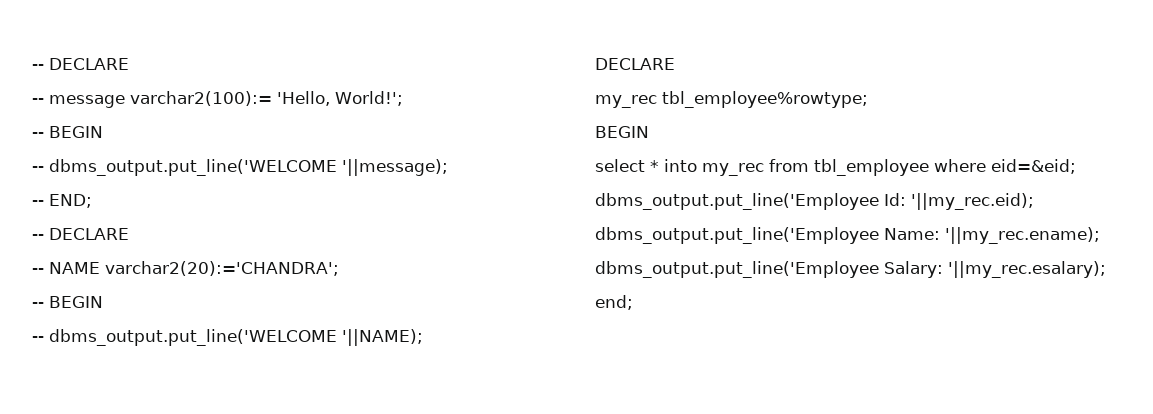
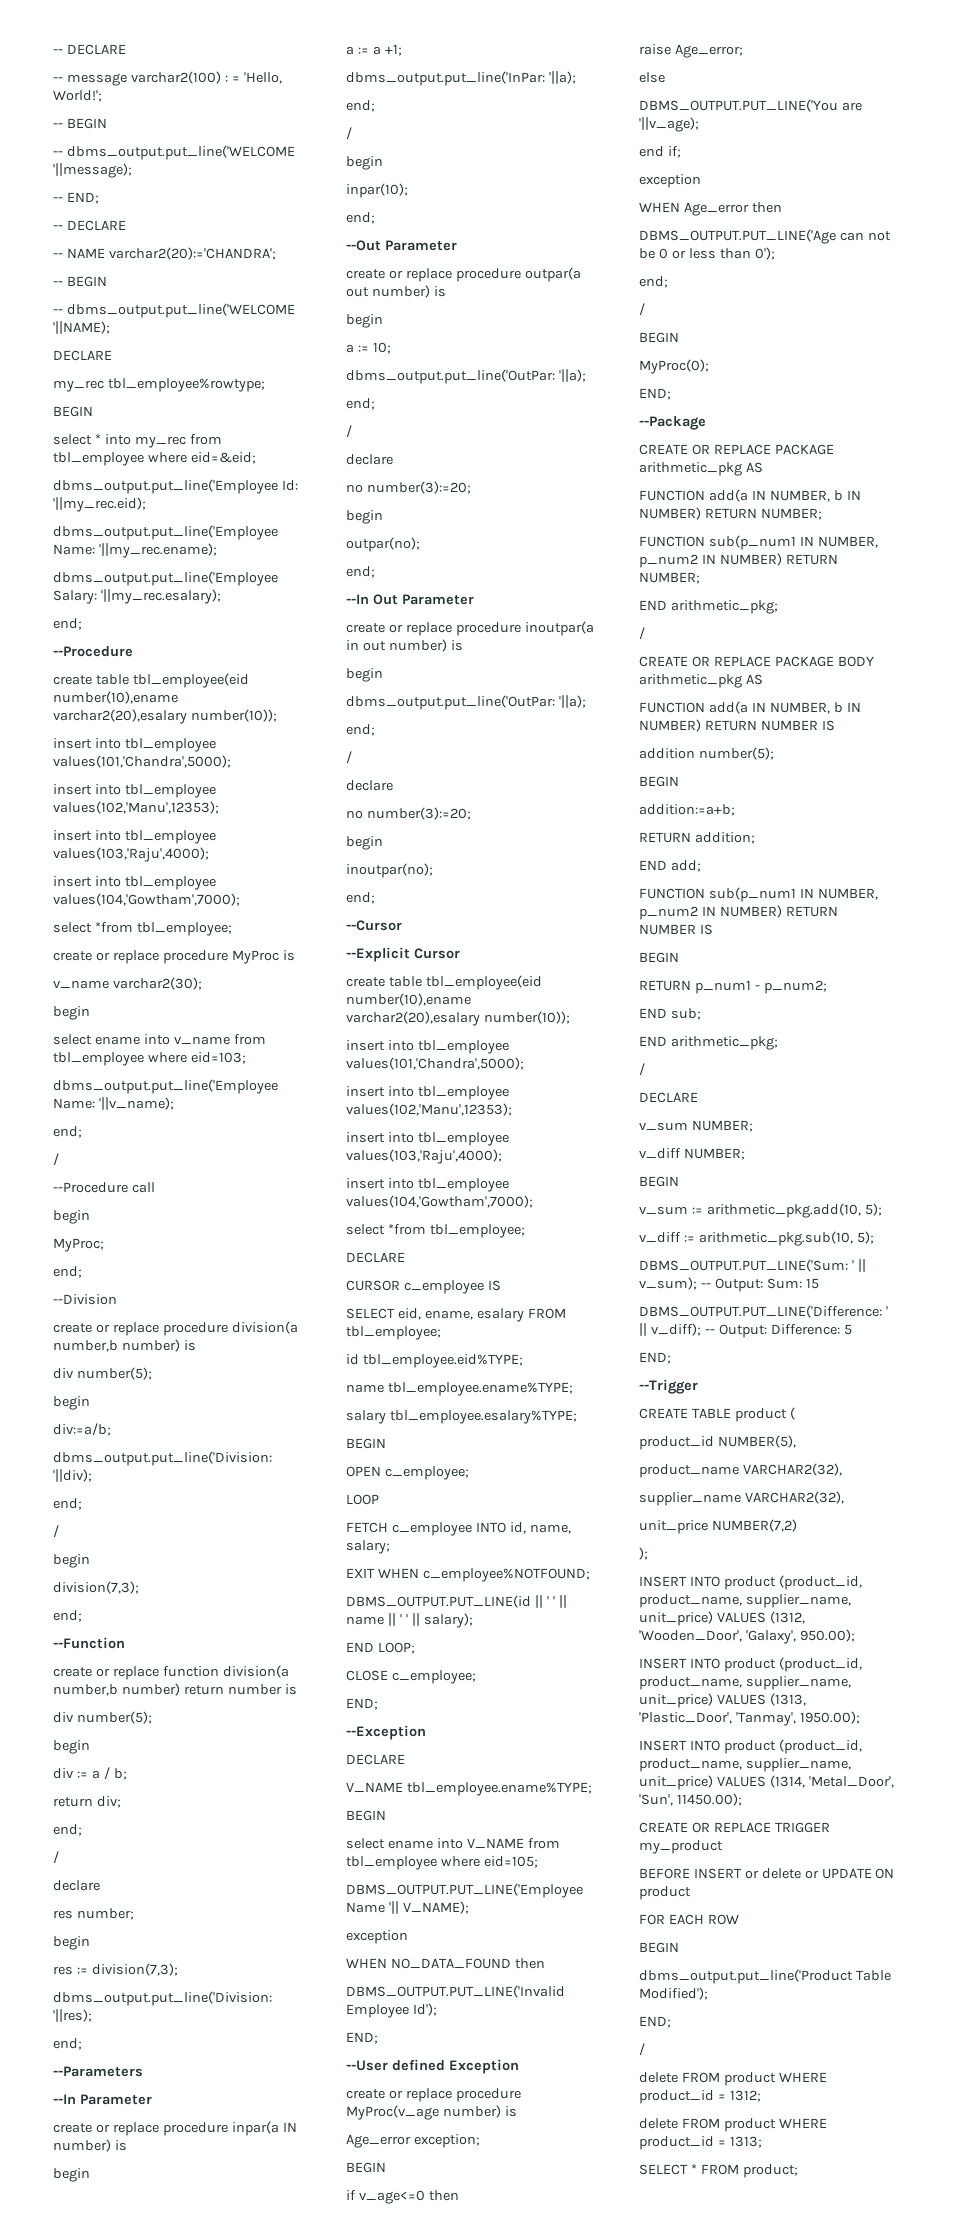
[130,91,272,106] varchar2(100):= -> [130,71,240,84] varchar2(100) : =
(633, 302) none -> [53,646,133,657] [53,673,249,688] [53,691,178,704] [53,709,277,724] [53,738,216,752] [53,755,231,768] [53,784,216,798] [53,801,219,814] [53,830,216,844] [53,847,209,862] [53,876,216,890] [53,893,240,906] [53,922,232,936] [53,950,295,964] [53,977,202,990] [53,1006,90,1020] [53,1034,266,1045] [53,1052,246,1066] [53,1079,278,1094] [53,1097,174,1110] [53,1126,82,1138] [53,1153,59,1166] [53,1182,155,1193] [53,1210,90,1224] [53,1238,104,1252] [53,1266,82,1278] [53,1294,117,1305] [53,1321,298,1336] [53,1339,196,1352] [53,1367,152,1380] [53,1396,90,1410] [53,1423,111,1436] [53,1451,272,1466] [53,1469,92,1482] [53,1498,82,1510] [53,1525,59,1538] [53,1554,90,1568] [53,1581,139,1594] [53,1610,82,1622] [53,1637,125,1649] [53,1665,289,1680] [53,1683,297,1696] [53,1711,152,1724] [53,1740,90,1754] [53,1767,127,1780] [53,1796,121,1808] [53,1824,82,1836] [53,1851,59,1864] [53,1880,100,1891] [53,1908,134,1920] [53,1936,90,1950] [53,1963,178,1976] [53,1991,272,2006] [53,2009,92,2022] [53,2038,82,2050] [53,2066,143,2077] [53,2094,152,2105] [53,2121,297,2136] [53,2139,127,2152] [53,2168,90,2182] [346,44,402,56] [346,71,576,86] [346,100,375,112] [346,127,352,140] [346,156,383,170] [346,183,408,198] [346,212,375,224] [346,240,457,251] [346,267,581,282] [346,285,446,298] [346,314,383,328] [346,342,391,354] [346,369,586,384] [346,398,375,410] [346,425,352,438] [346,454,393,465] [346,481,471,494] [346,510,383,524] [346,537,420,552] [346,566,375,578] [346,594,474,605] [346,621,594,636] [346,639,463,652] [346,668,383,682] [346,695,586,710] [346,724,375,736] [346,751,352,764] [346,780,393,791] [346,807,471,820] [346,836,383,850] [346,863,433,878] [346,892,375,904] [346,920,402,931] [346,947,460,962] [346,975,542,990] [346,993,471,1006] [346,1011,570,1026] [346,1040,509,1054] [346,1057,524,1070] [346,1086,509,1100] [346,1103,512,1116] [346,1132,509,1146] [346,1149,502,1164] [346,1178,509,1192] [346,1195,533,1208] [346,1224,525,1238] [346,1252,405,1263] [346,1280,501,1294] [346,1308,566,1322] [346,1326,441,1340] [346,1354,523,1368] [346,1382,573,1396] [346,1410,577,1424] [346,1438,386,1449] [346,1466,469,1480] [346,1494,379,1505] [346,1522,571,1536] [346,1540,390,1554] [346,1568,590,1582] [346,1595,567,1608] [346,1613,473,1628] [346,1642,415,1654] [346,1670,476,1684] [346,1698,378,1710] [346,1725,426,1740] [346,1754,405,1765] [346,1782,592,1796] [346,1810,386,1821] [346,1838,560,1849] [346,1856,538,1870] [346,1883,583,1898] [346,1901,469,1914] [346,1930,408,1944] [346,1958,545,1969] [346,1985,565,1998] [346,2003,437,2018] [346,2032,378,2044] [346,2059,519,2074] [346,2088,521,2102] [346,2105,517,2120] [346,2134,480,2148] [346,2162,386,2173] [346,2190,459,2204] [639,44,743,58] [639,72,665,83] [639,99,862,112] [639,117,699,132] [639,146,681,158] [639,174,701,188] [639,202,782,216] [639,229,891,244] [639,247,775,260] [639,276,668,288] [639,303,645,316] [639,332,679,343] [639,359,709,374] [639,388,671,400] [639,416,706,430] [639,444,834,455] [639,462,763,476] [639,489,861,502] [639,507,822,520] [639,535,878,550] [639,553,838,568] [639,572,700,584] [639,600,778,614] [639,627,645,640] [639,656,874,667] [639,674,763,688] [639,701,861,714] [639,719,835,732] [639,747,774,760] [639,776,679,787] [639,804,735,816] [639,832,755,844] [639,860,701,872] [639,887,878,902] [639,905,838,920] [639,924,713,935] [639,952,679,963] [639,980,827,994] [639,1008,701,1020] [639,1036,778,1050] [639,1063,645,1076] [639,1092,698,1103] [639,1120,753,1132] [639,1148,745,1160] [639,1176,679,1187] [639,1203,882,1218] [639,1231,874,1246] [639,1259,866,1272] [639,1277,819,1292] [639,1305,888,1318] [639,1323,852,1338] [639,1352,671,1364] [639,1379,698,1394] [639,1407,795,1422] [639,1435,796,1450] [639,1463,842,1478] [639,1491,844,1506] [639,1519,797,1534] [639,1547,648,1560] [639,1575,862,1590] [639,1594,851,1608] [639,1611,805,1626] [639,1629,855,1644] [639,1657,862,1672] [639,1676,851,1690] [639,1693,806,1708] [639,1711,860,1726] [639,1739,862,1754] [639,1758,851,1772] [639,1775,894,1790] [639,1793,742,1806] [639,1822,830,1833] [639,1840,723,1854] [639,1868,895,1879] [639,1886,691,1900] [639,1914,739,1925] [639,1942,679,1953] [639,1969,891,1984] [639,1987,708,2000] [639,2016,671,2028] [639,2043,645,2056] [639,2072,827,2086] [639,2090,761,2104] [639,2118,827,2132] [639,2136,762,2150] [639,2164,798,2178] // --Procedure // create table tbl_employee(eid number(10),ename varchar2(20),esalary number(10)); // insert into tbl_employee values(101,'Chandra',5000); // insert into tbl_employee values(102,'Manu',12353); // insert into tbl_employee values(103,'Raju',4000); // insert into tbl_employee values(104,'Gowtham',7000); // select *from tbl_employee; // create or replace procedure MyProc is // v_name varchar2(30); // begin // select ename into v_name from tbl_employee where eid=103; // dbms_output.put_line('Employee Name: '||v_name); // end; // / // --Procedure call // begin // MyProc; // end; // --Division // create or replace procedure division(a number,b number) is // div number(5); // begin // div:=a/b; // dbms_output.put_line('Division: '||div); // end; // / // begin // division(7,3); // end; // --Function // create or replace function division(a number,b number) return number is // div number(5); // begin // div := a / b; // return div; // end; // / // declare // res number; // begin // res := division(7,3); // dbms_output.put_line('Division: '||res); // end; // --Parameters // --In Parameter // create or replace procedure inpar(a IN number) is // begin // a := a +1; // dbms_output.put_line('InPar: '||a); // end; // / // begin // inpar(10); // end; // --Out Parameter // create or replace procedure outpar(a out number) is // begin // a := 10; // dbms_output.put_line('OutPar: '||a); // end; // / // declare // no number(3):=20; // begin // outpar(no); // end; // --In Out Parameter // create or replace procedure inoutpar(a in out number) is // begin // dbms_output.put_line('OutPar: '||a); // end; // / // declare // no number(3):=20; // begin // inoutpar(no); // end; // --Cursor // --Explicit Cursor // create table tbl_employee(eid number(10),ename varchar2(20),esalary number(10)); // insert into tbl_employee values(101,'Chandra',5000); // insert into tbl_employee values(102,'Manu',12353); // insert into tbl_employee values(103,'Raju',4000); // insert into tbl_employee values(104,'Gowtham',7000); // select *from tbl_employee; // DECLARE // CURSOR c_employee IS // SELECT eid, ename, esalary FROM tbl_employee; // id tbl_employee.eid%TYPE; // name tbl_employee.ename%TYPE; // salary tbl_employee.esalary%TYPE; // BEGIN // OPEN c_employee; // LOOP // FETCH c_employee INTO id, name, salary; // EXIT WHEN c_employee%NOTFOUND; // DBMS_OUTPUT.PUT_LINE(id || ' ' || name || ' ' || salary); // END LOOP; // CLOSE c_employee; // END; // --Exception // DECLARE // V_NAME tbl_employee.ename%TYPE; // BEGIN // select ename into V_NAME from tbl_employee where eid=105; // DBMS_OUTPUT.PUT_LINE('Employee Name '|| V_NAME); // exception // WHEN NO_DATA_FOUND then // DBMS_OUTPUT.PUT_LINE('Invalid Employee Id'); // END; // --User defined Exception // create or replace procedure MyProc(v_age number) is // Age_error exception; // BEGIN // if v_age<=0 then // raise Age_error; // else // DBMS_OUTPUT.PUT_LINE('You are '||v_age); // end if; // exception // WHEN Age_error then // DBMS_OUTPUT.PUT_LINE('Age can not be 0 or less than 0'); // end; // / // BEGIN // MyProc(0); // END; // --Package // CREATE OR REPLACE PACKAGE arithmetic_pkg AS // FUNCTION add(a IN NUMBER, b IN NUMBER) RETURN NUMBER; // FUNCTION sub(p_num1 IN NUMBER, p_num2 IN NUMBER) RETURN NUMBER; // END arithmetic_pkg; // / // CREATE OR REPLACE PACKAGE BODY arithmetic_pkg AS // FUNCTION add(a IN NUMBER, b IN NUMBER) RETURN NUMBER IS // addition number(5); // BEGIN // addition:=a+b; // RETURN addition; // END add; // FUNCTION sub(p_num1 IN NUMBER, p_num2 IN NUMBER) RETURN NUMBER IS // BEGIN // RETURN p_num1 - p_num2; // END sub; // END arithmetic_pkg; // / // DECLARE // v_sum NUMBER; // v_diff NUMBER; // BEGIN // v_sum := arithmetic_pkg.add(10, 5); // v_diff := arithmetic_pkg.sub(10, 5); // DBMS_OUTPUT.PUT_LINE('Sum: ' || v_sum); -- Output: Sum: 15 // DBMS_OUTPUT.PUT_LINE('Difference: ' || v_diff); -- Output: Difference: 5 // END; // --Trigger // CREATE TABLE product ( // product_id NUMBER(5), // product_name VARCHAR2(32), // supplier_name VARCHAR2(32), // unit_price NUMBER(7,2) // ); // INSERT INTO product (product_id, product_name, supplier_name, unit_price) VALUES (1312, 'Wooden_Door', 'Galaxy', 950.00); // INSERT INTO product (product_id, product_name, supplier_name, unit_price) VALUES (1313, 'Plastic_Door', 'Tanmay', 1950.00); // INSERT INTO product (product_id, product_name, supplier_name, unit_price) VALUES (1314, 'Metal_Door', 'Sun', 11450.00); // CREATE OR REPLACE TRIGGER my_product // BEFORE INSERT or delete or UPDATE ON product // FOR EACH ROW // BEGIN // dbms_output.put_line('Product Table Modified'); // END; // / // delete FROM product WHERE product_id = 1312; // delete FROM product WHERE product_id = 1313; // SELECT * FROM product;

